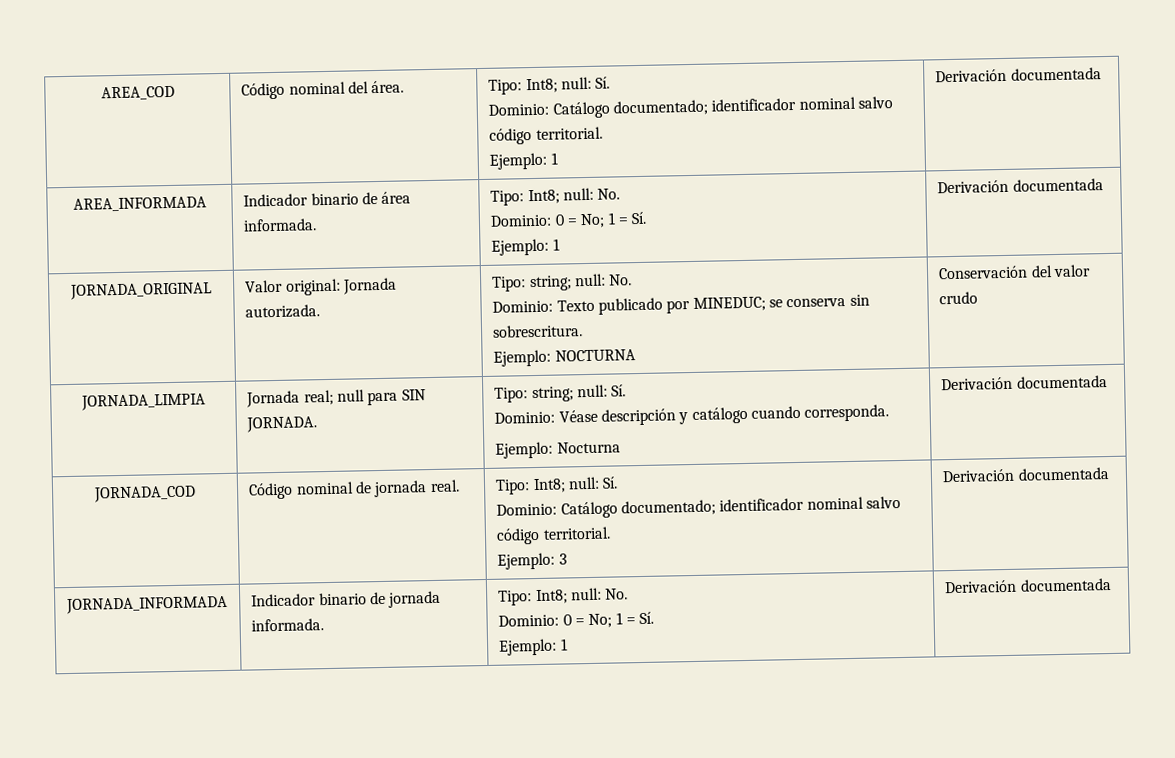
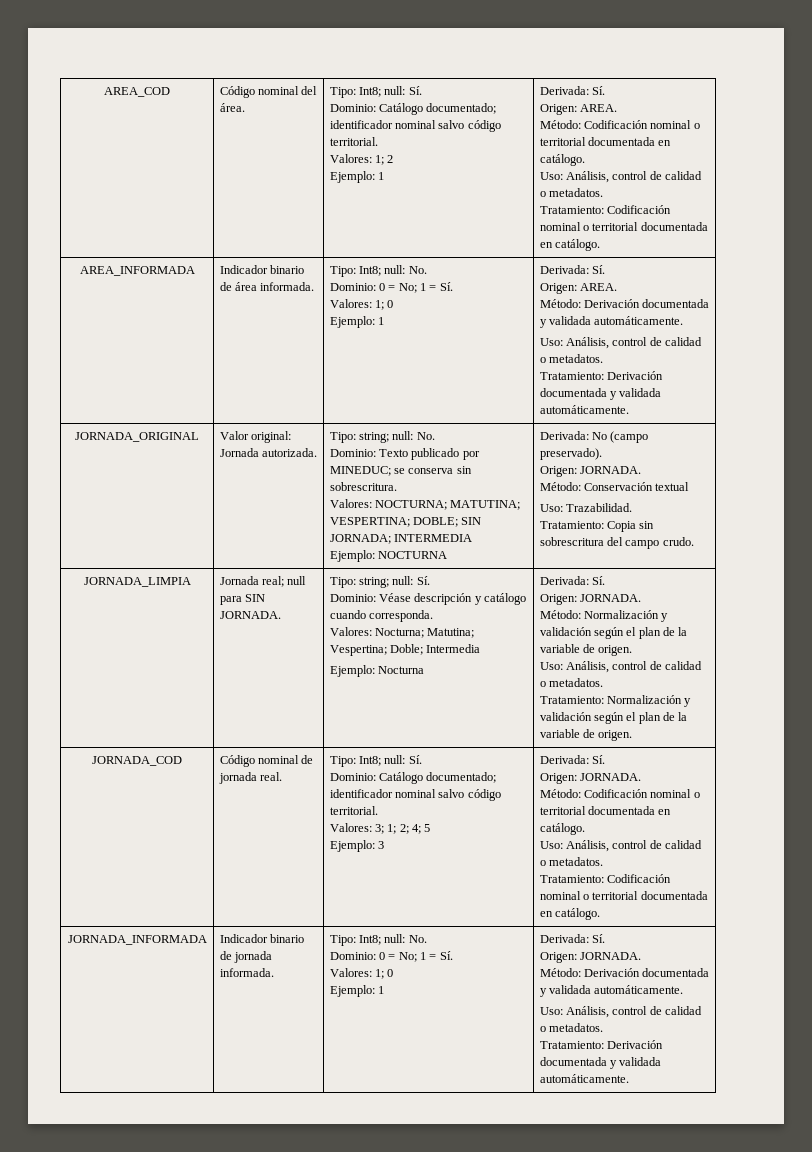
[489,152,558,170] [935,67,1102,83] // Ejemplo: 1 | Derivación documentada -> [329,154,394,165] [329,171,384,183] [539,86,605,95] [539,104,617,115] [539,120,700,129] [539,137,672,146] [539,154,585,166] [539,171,703,183] [539,188,603,197] [539,205,671,214] [539,222,708,231] [539,239,600,251] // Valores: 1; 2 // Ejemplo: 1 | Derivada: Sí. // Origen: AREA. // Método: Codificación nominal o territorial documentada en catálogo. // Uso: Análisis, control de calidad o metadatos. // Tratamiento: Codificación nominal o territorial documentada en catálogo.
[491,238,560,256] [937,178,1104,194] // Ejemplo: 1 | Derivación documentada -> [329,299,394,310] [329,316,384,328] [539,265,605,274] [539,283,617,294] [539,299,710,308] [539,316,684,328] [539,337,703,349] [539,354,603,363] [539,371,663,380] [539,388,662,400] [539,405,629,414] // Valores: 1; 0 // Ejemplo: 1 | Derivada: Sí. // Origen: AREA. // Método: Derivación documentada y validada automáticamente. // Uso: Análisis, control de calidad o metadatos. // Tratamiento: Derivación documentada y validada automáticamente.
[493,349,636,367] [938,264,1091,280] [939,291,979,305] Ejemplo: NOCTURNA | Conservación del valor crudo -> [329,499,521,510] [329,517,482,527] [329,534,472,544] [329,550,447,562] [539,431,649,443] [539,448,602,460] [539,466,641,477] [539,482,690,491] [539,503,632,512] [539,521,655,532] [539,537,694,549] Valores: NOCTURNA; MATUTINA; VESPERTINA; DOBLE; SIN JORNADA; INTERMEDIA // Ejemplo: NOCTURNA | Derivada: No (campo preservado). // Origen: JORNADA. // Método: Conservación textual // Uso: Trazabilidad. // Tratamiento: Copia sin sobrescritura del campo crudo.
[495,441,621,459] [941,375,1108,391] Ejemplo: Nocturna | Derivación documentada -> [329,627,475,638] [329,644,481,656] [329,665,424,677] [539,576,605,585] [539,594,641,605] [539,610,669,622] [539,627,688,639] [539,644,633,656] [539,661,703,673] [539,678,603,687] [539,695,692,707] [539,712,688,724] [539,729,633,741] Valores: Nocturna; Matutina; Vespertina; Doble; Intermedia // Ejemplo: Nocturna | Derivada: Sí. // Origen: JORNADA. // Método: Normalización y validación según el plan de la variable de origen. // Uso: Análisis, control de calidad o metadatos. // Tratamiento: Normalización y validación según el plan de la variable de origen.
[497,552,567,570] [942,467,1110,483] Ejemplo: 3 | Derivación documentada -> [329,823,431,834] [329,840,384,852] [539,755,605,764] [539,773,641,784] [539,789,700,798] [539,806,672,815] [539,823,585,835] [539,840,703,852] [539,857,603,866] [539,874,671,883] [539,891,708,900] [539,908,600,920] Valores: 3; 1; 2; 4; 5 // Ejemplo: 3 | Derivada: Sí. // Origen: JORNADA. // Método: Codificación nominal o territorial documentada en catálogo. // Uso: Análisis, control de calidad o metadatos. // Tratamiento: Codificación nominal o territorial documentada en catálogo.
[498,638,568,656] [944,577,1112,594] // Ejemplo: 1 | Derivación documentada -> [329,968,394,979] [329,985,384,997] [539,934,605,943] [539,952,641,963] [539,968,710,977] [539,985,684,997] [539,1006,703,1018] [539,1023,603,1032] [539,1040,663,1049] [539,1057,662,1069] [539,1074,629,1083] // Valores: 1; 0 // Ejemplo: 1 | Derivada: Sí. // Origen: JORNADA. // Método: Derivación documentada y validada automáticamente. // Uso: Análisis, control de calidad o metadatos. // Tratamiento: Derivación documentada y validada automáticamente.

